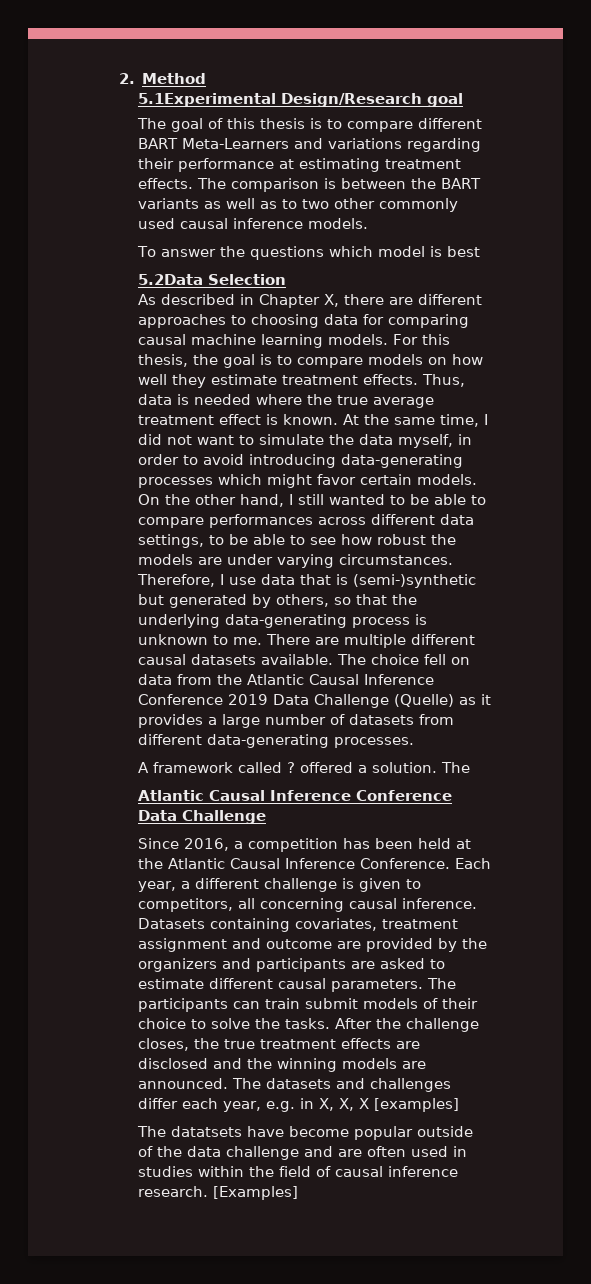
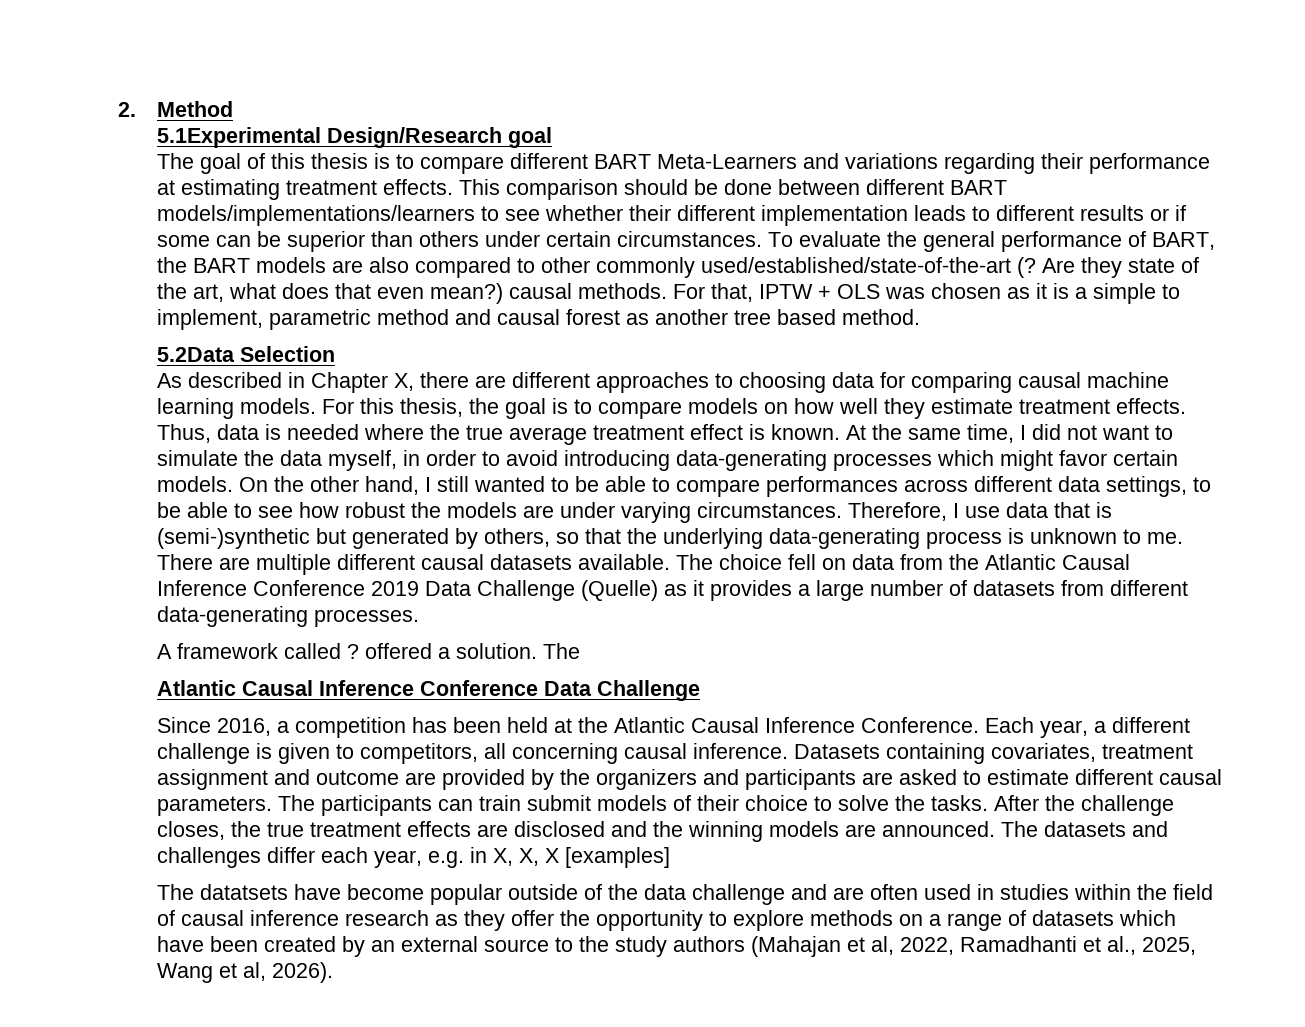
[196,178,481,192] [137,198,458,212] [137,218,368,229] [136,246,480,260] The comparison is between the BART variants as well as to two other commonly used causal inference models. // To answer the questions which model is best -> [458,179,1007,200] [156,205,1186,226] [156,231,1215,252] [156,257,1199,278] [156,283,1180,304] [156,309,920,330] This comparison should be done between different BART models/implementations/learners to see whether their different implementation leads to different results or if some can be superior than others under certain circumstances. To evaluate the general performance of BART, the BART models are also compared to other commonly used/established/state-of-the-art (? Are they state of the art, what does that even mean?) causal methods. For that, IPTW + OLS was chosen as it is a simple to implement, parametric method and causal forest as another tree based method.
[137,1186,298,1200] research. [Examples] -> [344,910,1176,931] [156,936,1196,957] [156,962,333,983] research as they offer the opportunity to explore methods on a range of datasets which have been created by an external source to the study authors (Mahajan et al, 2022, Ramadhanti et al., 2025, Wang et al, 2026).

